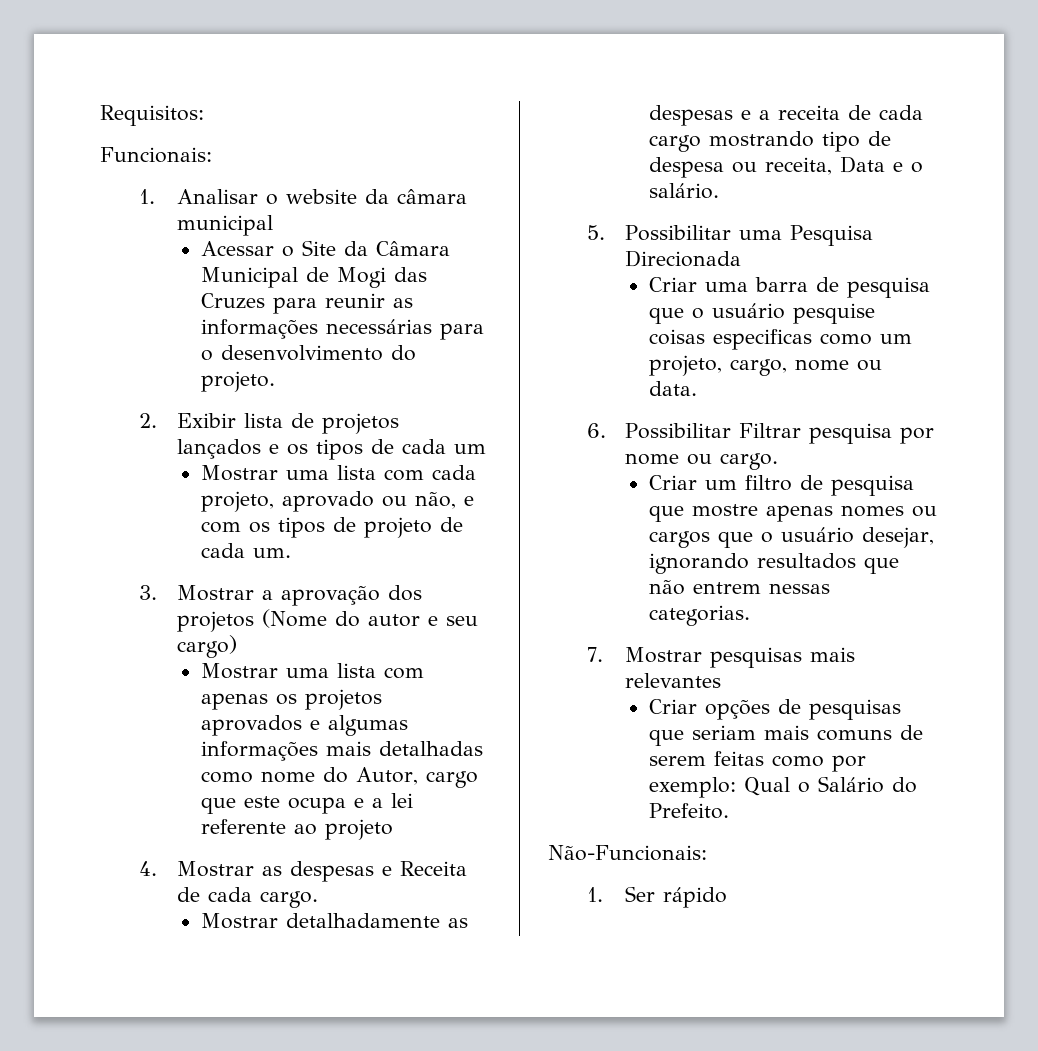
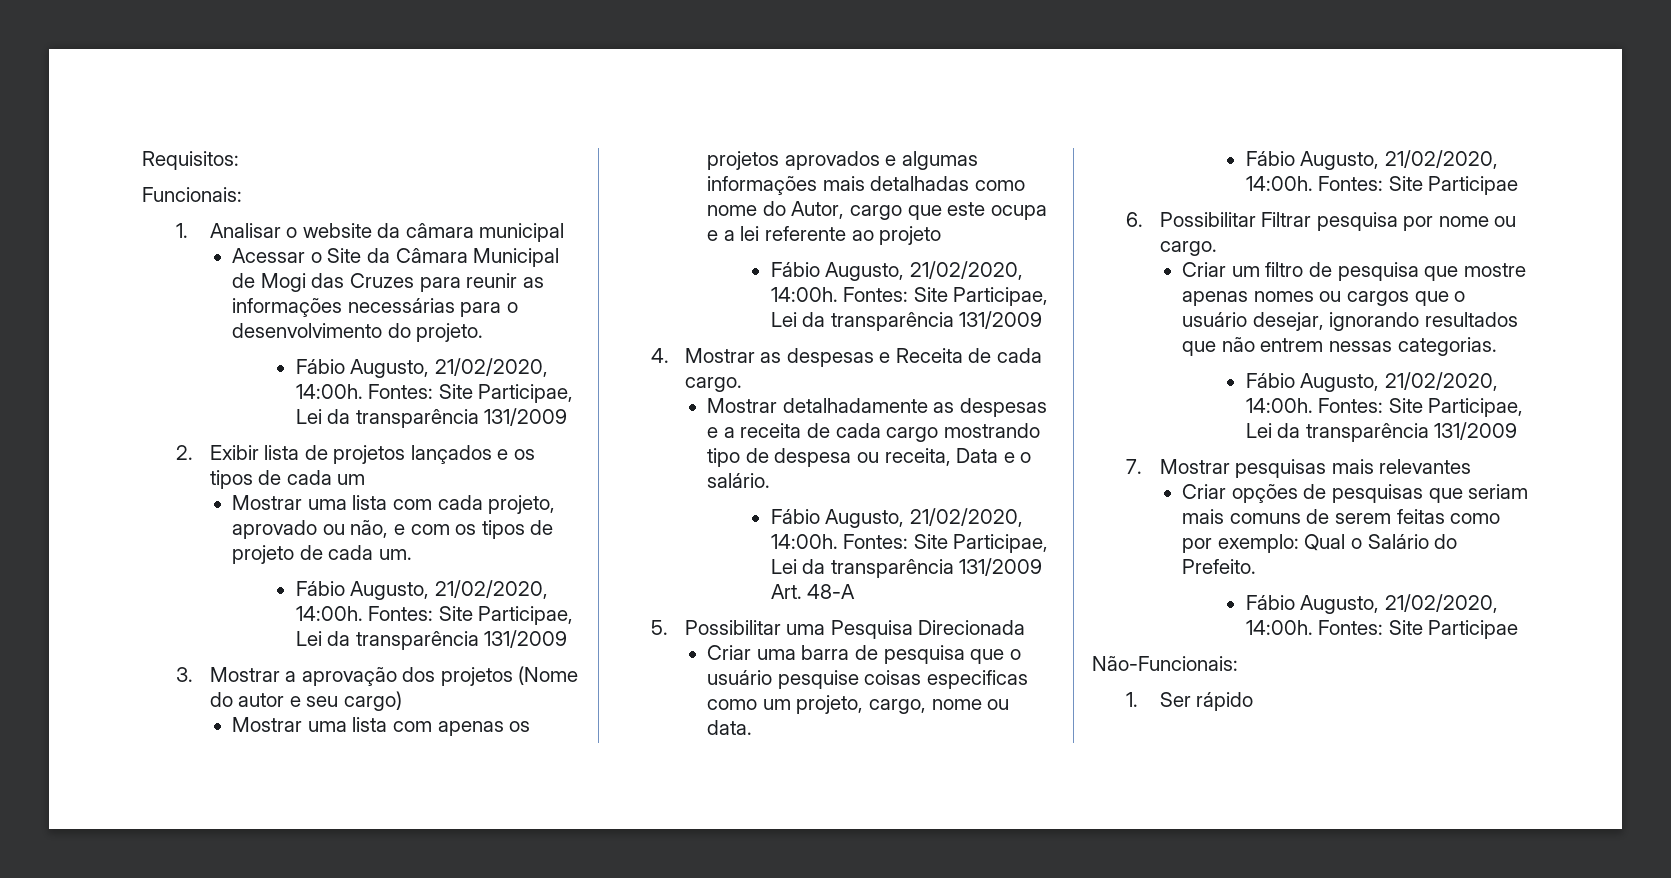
(276, 381) none -> [295,358,548,378] [295,384,574,403] [295,408,568,428] // Fábio Augusto, 21/02/2020, 14:00h. Fontes: Site Participae, Lei da transparência 131/2009
(292, 553) none -> [295,580,548,600] [295,606,574,625] [295,630,568,650] // Fábio Augusto, 21/02/2020, 14:00h. Fontes: Site Participae, Lei da transparência 131/2009
(394, 829) none -> [770,261,1023,281] [770,287,1049,306] [770,311,1043,331] // Fábio Augusto, 21/02/2020, 14:00h. Fontes: Site Participae, Lei da transparência 131/2009
(720, 191) none -> [770,508,1023,528] [770,534,1049,553] [770,558,1043,578] [770,584,856,599] // Fábio Augusto, 21/02/2020, 14:00h. Fontes: Site Participae, Lei da transparência 131/2009 Art. 48-A
(698, 388) none -> [1245,150,1498,170] [1245,176,1519,195] // Fábio Augusto, 21/02/2020, 14:00h. Fontes: Site Participae
(751, 615) none -> [1245,372,1498,392] [1245,398,1524,417] [1245,422,1518,442] // Fábio Augusto, 21/02/2020, 14:00h. Fontes: Site Participae, Lei da transparência 131/2009
(730, 811) none -> [1245,594,1498,614] [1245,620,1519,639] // Fábio Augusto, 21/02/2020, 14:00h. Fontes: Site Participae

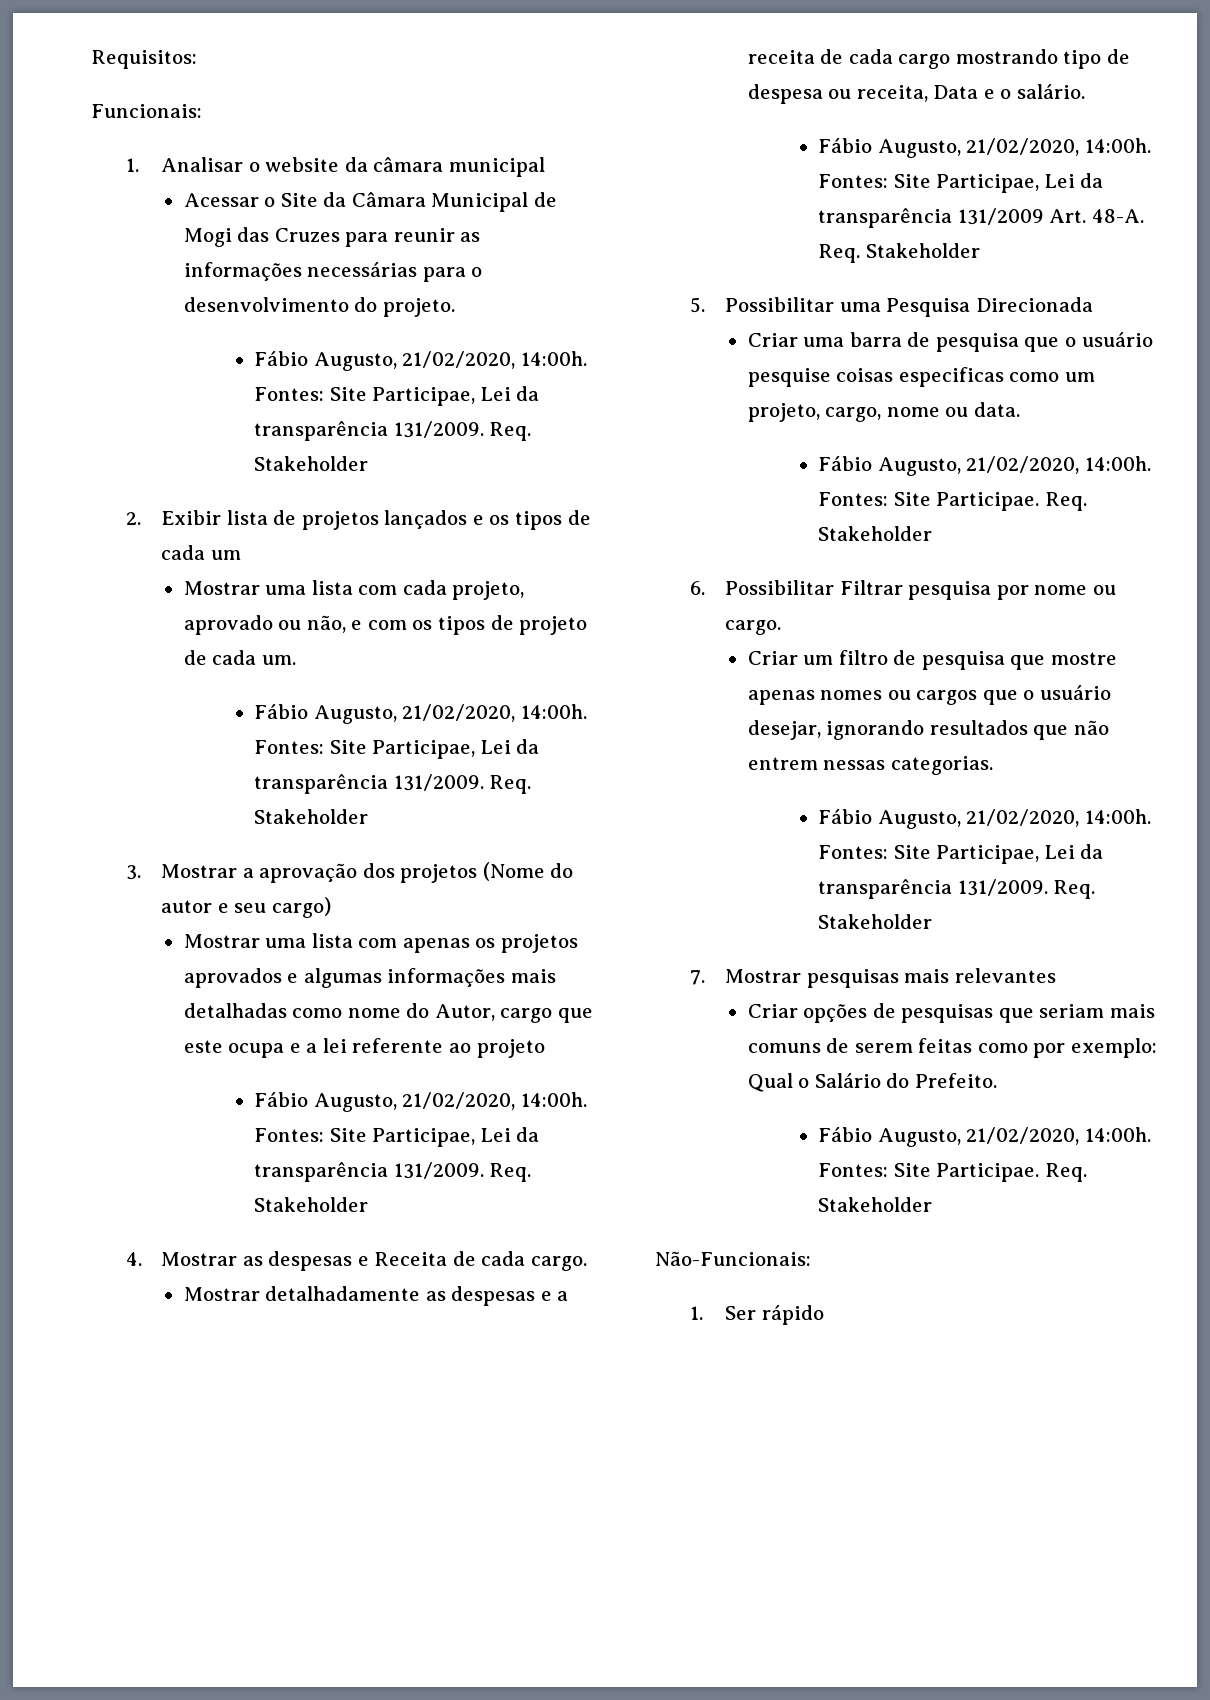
[484,408,568,426] 131/2009 -> [393,421,532,441] [253,456,368,471] 131/2009. Req. Stakeholder
[484,630,568,648] 131/2009 -> [393,774,532,794] [253,809,368,824] 131/2009. Req. Stakeholder
[959,311,1043,329] 131/2009 -> [393,1162,532,1182] [253,1197,368,1212] 131/2009. Req. Stakeholder
[807,584,856,599] 48-A -> [1091,209,1144,223] [817,243,980,263] 48-A. Req. Stakeholder
[1428,176,1519,195] Participae -> [936,492,1087,511] [817,526,932,541] Participae. Req. Stakeholder
[1434,422,1518,440] 131/2009 -> [957,879,1096,899] [817,914,932,929] 131/2009. Req. Stakeholder
[1428,620,1519,639] Participae -> [936,1163,1087,1182] [817,1197,932,1212] Participae. Req. Stakeholder

